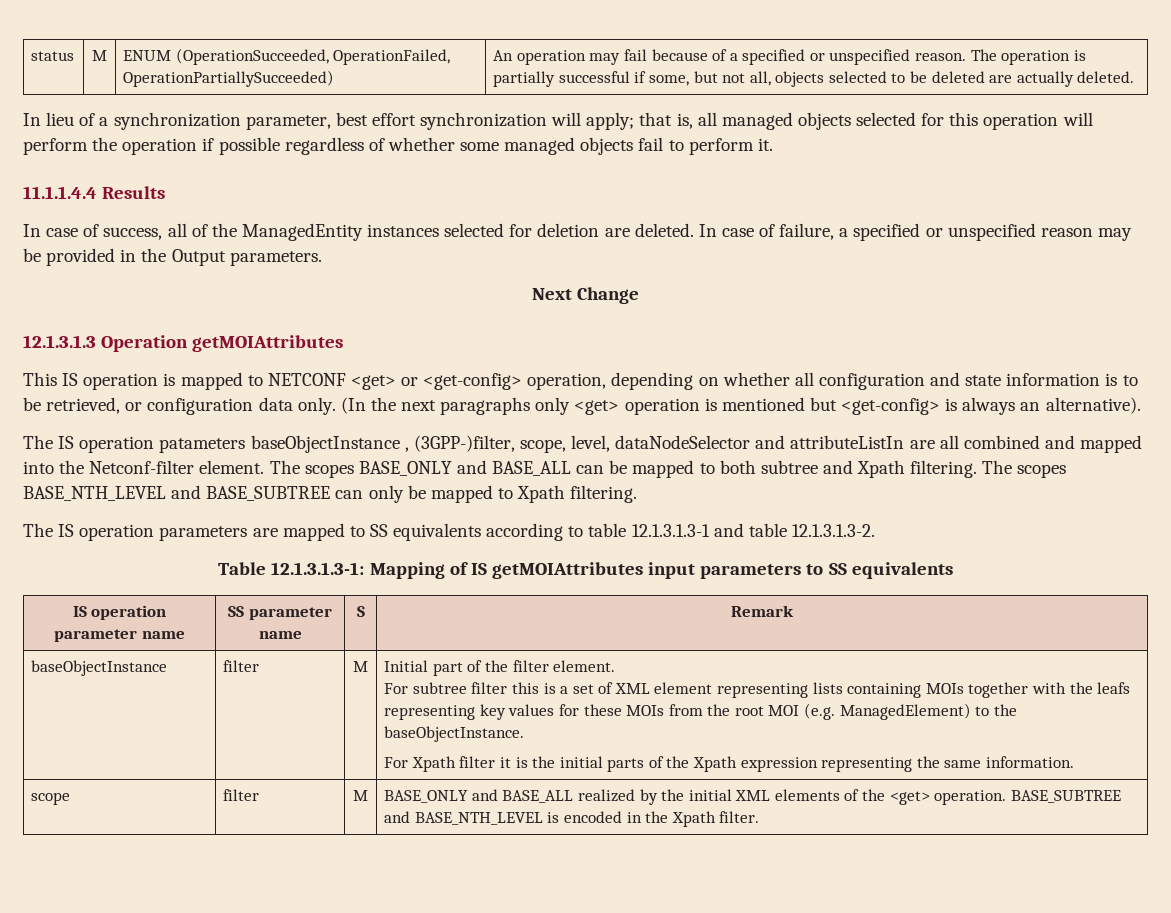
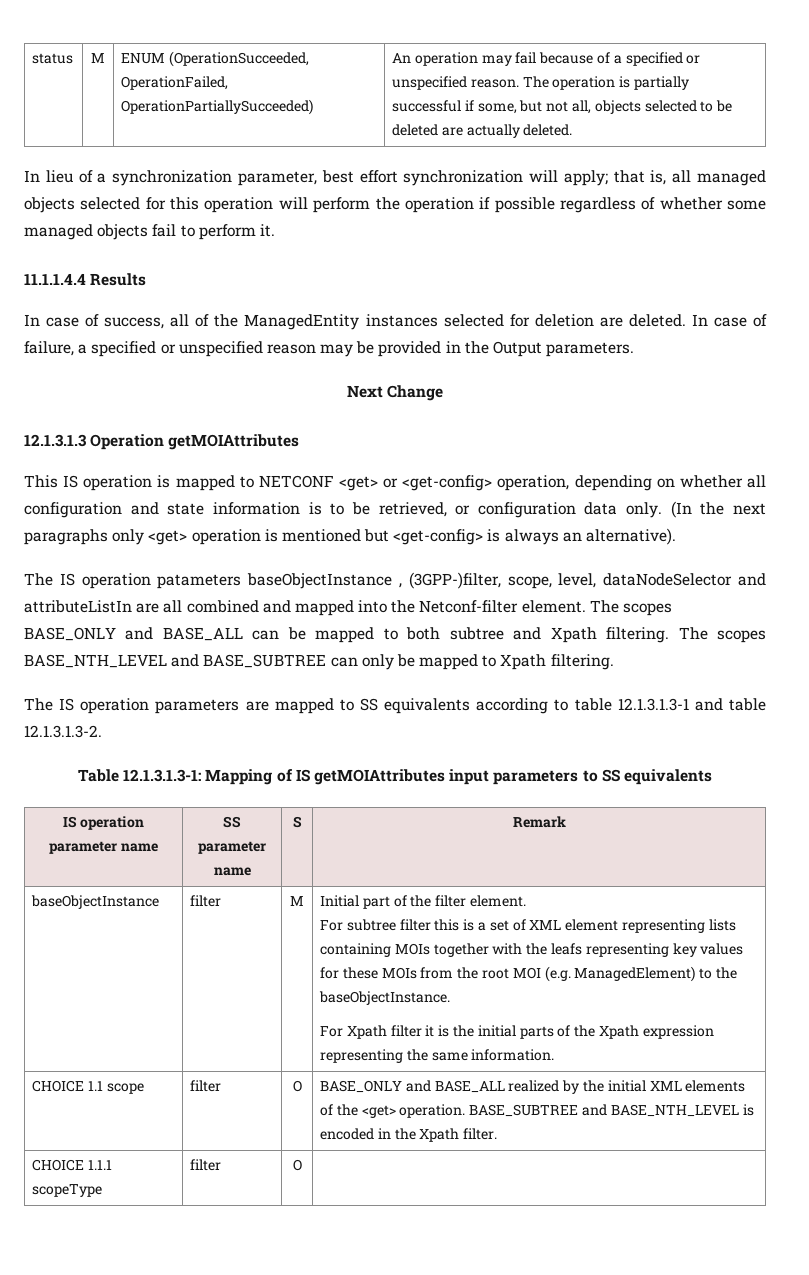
(1075, 762) none -> [32,1080,103,1092] CHOICE 1.1
[353,790,368,801] M -> [292,1080,302,1092] O
(760, 817) none -> [32,1159,112,1171] [32,1184,103,1197] [190,1159,222,1171] [292,1159,302,1171] // CHOICE 1.1.1 scopeType | filter | O |

